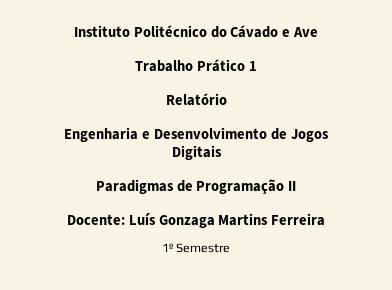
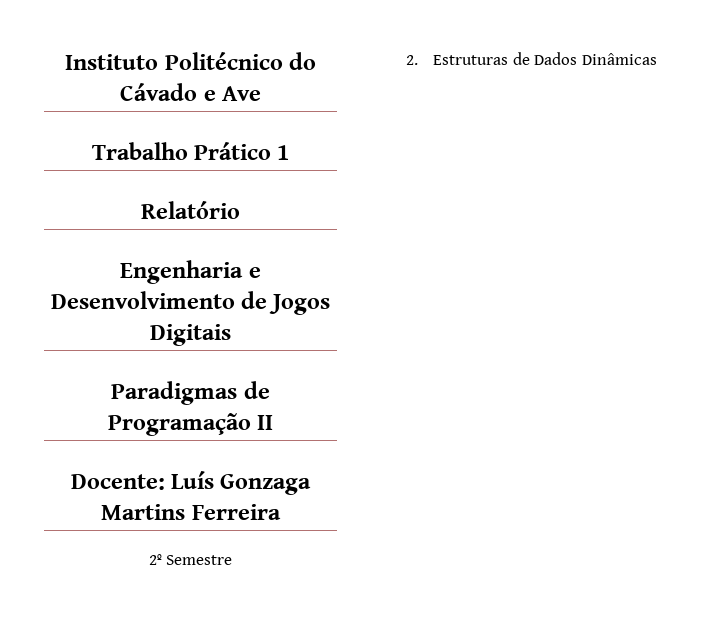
[161,243,173,252] 1º -> [148,554,162,565] 2º
(231, 248) none -> [405,52,658,65] // 2. Estruturas de Dados Dinâmicas

